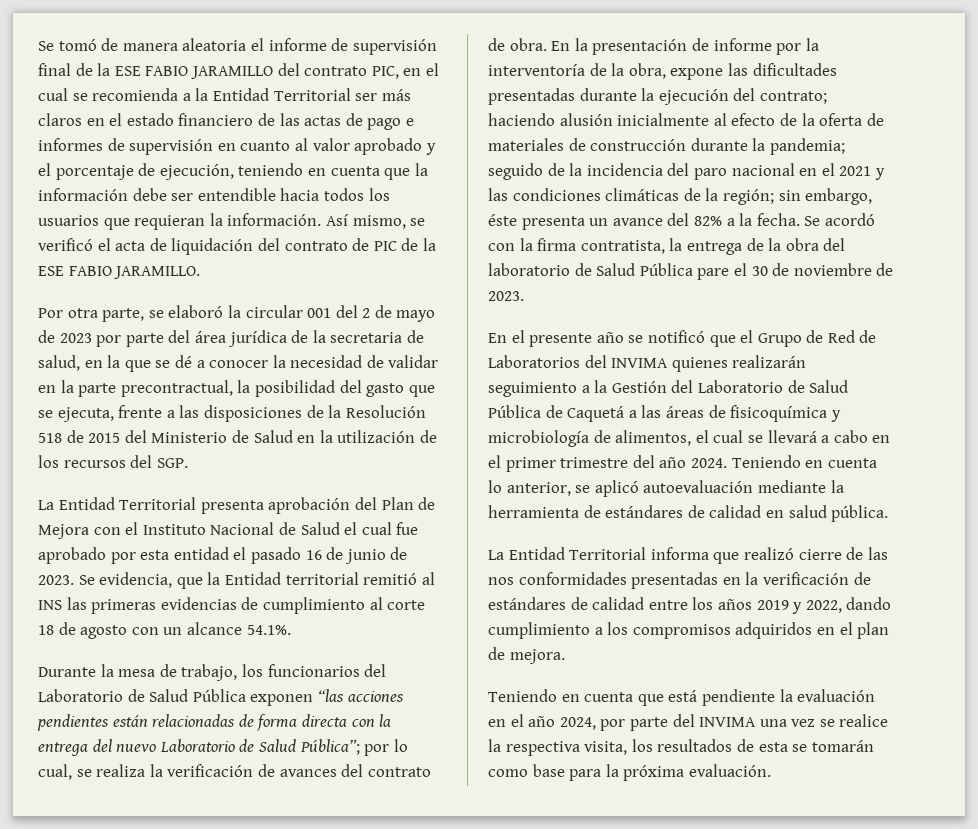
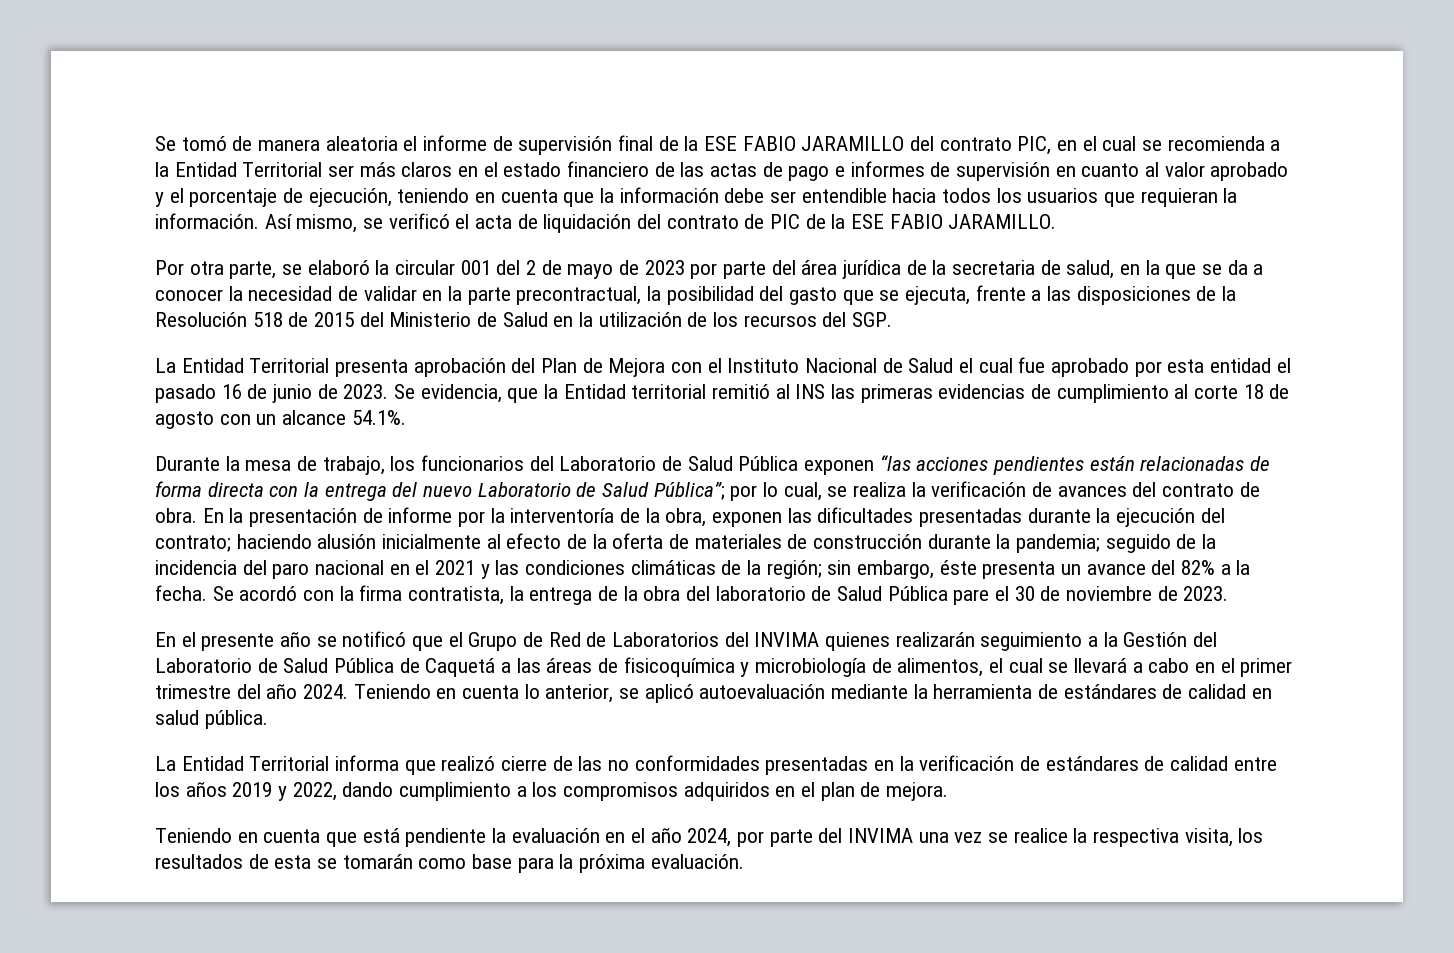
[174,355,192,368] dé -> [1227,260,1248,275] da
[670,68,724,80] expone -> [712,512,783,527] exponen
[488,577,514,585] nos -> [608,760,630,771] no

